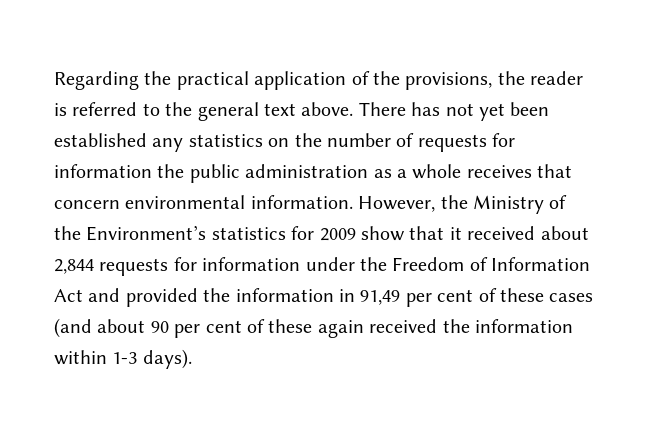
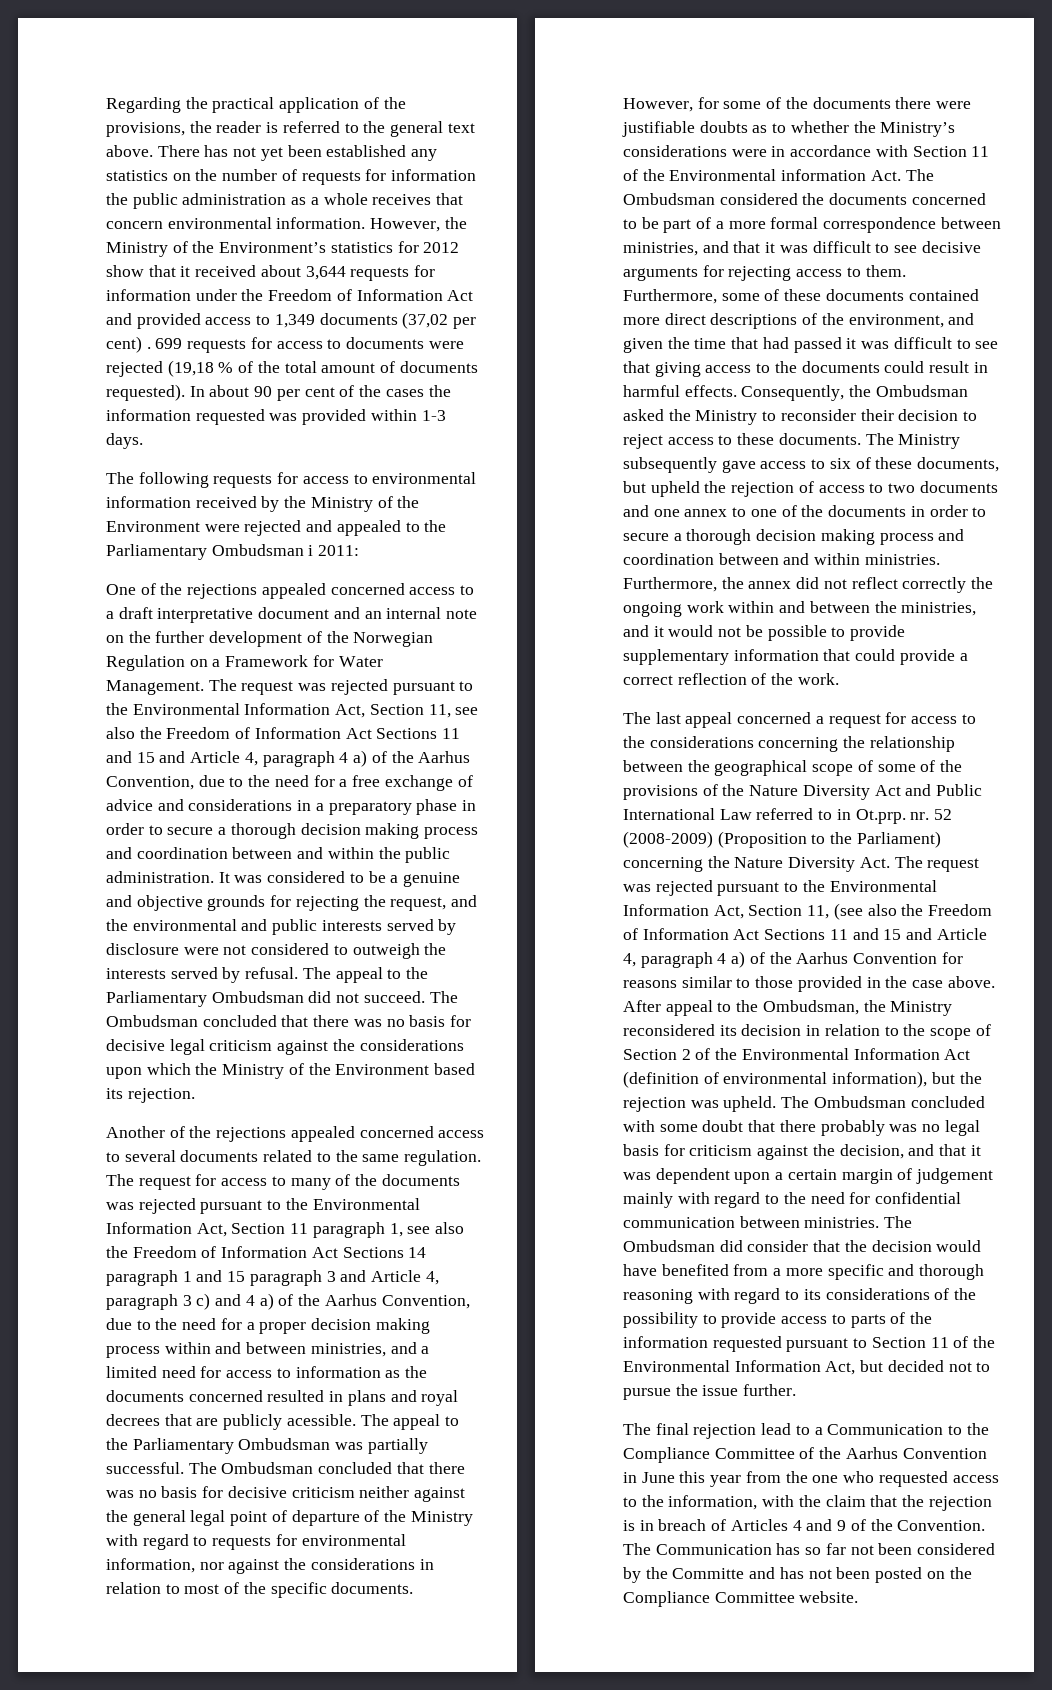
[319,228,356,241] 2009 -> [423,242,460,253] 2012
[54,259,94,274] 2,844 -> [305,266,346,280] 3,644
[203,288,594,307] [54,318,92,338] the information in 91,49 per cent of these cases (and -> [205,312,477,329] [106,336,464,353] [106,360,478,377] [106,384,205,401] access to 1,349 documents (37,02 per cent) . 699 requests for access to documents were rejected (19,18 % of the total amount of documents requested). In
[268,319,573,338] [54,349,192,369] these again received the information within 1-3 days). -> [359,385,451,397] [106,409,446,425] [106,433,143,449] [106,472,477,488] [106,496,420,512] [106,520,447,536] [106,544,360,560] [106,583,475,599] [106,607,478,623] [106,631,434,647] [106,655,383,671] [106,679,474,695] [106,703,479,718] [106,727,461,739] [106,750,471,767] [106,775,473,791] [106,799,477,815] [106,823,479,839] [106,847,451,863] [106,871,461,887] [106,895,478,911] [106,919,457,935] [106,943,447,959] [106,967,429,983] [106,991,458,1007] [106,1015,472,1027] [106,1039,464,1055] [106,1063,476,1079] [106,1088,195,1103] [106,1126,485,1142] [106,1150,482,1166] [106,1174,460,1190] [106,1198,420,1214] [106,1222,465,1238] [106,1246,427,1258] [106,1270,439,1286] [106,1293,470,1310] [106,1318,430,1334] [106,1342,430,1358] [106,1366,428,1378] [106,1390,459,1406] [106,1414,460,1430] [106,1438,428,1454] [106,1462,465,1474] [106,1486,466,1502] [106,1510,473,1526] [106,1534,406,1550] [106,1558,434,1574] [106,1582,414,1598] [623,97,972,112] [622,121,956,137] [623,145,990,157] [623,169,934,181] [623,193,986,205] [623,217,1001,233] [623,241,981,256] [623,265,906,281] [623,289,979,304] [623,313,975,329] [623,337,999,353] [623,361,988,377] [623,385,968,401] [623,409,978,425] [623,433,961,449] [623,457,1000,473] [623,481,998,497] [623,505,987,517] [623,529,965,545] [623,553,940,565] [623,577,994,593] [623,601,977,617] [623,625,906,641] [623,649,968,665] [623,673,839,685] [623,712,976,728] [623,736,955,752] [623,760,963,776] [623,784,983,800] [623,808,953,824] [623,831,941,848] [623,856,980,872] [623,880,937,896] [623,903,993,920] [623,928,987,940] [623,951,963,968] [623,976,995,992] [623,1000,953,1016] [623,1024,991,1040] [623,1048,971,1060] [623,1071,982,1088] [623,1096,985,1112] [623,1120,980,1136] [623,1144,981,1160] [623,1168,994,1184] [623,1192,962,1208] [623,1216,913,1228] [623,1240,982,1252] [623,1264,985,1280] [623,1288,977,1304] [623,1312,933,1328] [623,1336,996,1352] [623,1360,991,1375] [623,1384,797,1400] [623,1423,989,1439] [623,1447,987,1463] [623,1471,999,1487] [623,1495,992,1511] [623,1519,986,1531] [623,1543,996,1555] [623,1567,972,1583] [623,1591,859,1607] the cases the information requested was provided within 1-3 days. // The following requests for access to environmental information received by the Ministry of the Environment were rejected and appealed to the Parliamentary Ombudsman i 2011: // One of the rejections appealed concerned access to a draft interpretative document and an internal note on the further development of the Norwegian Regulation on a Framework for Water Management. The request was rejected pursuant to the Environmental Information Act, Section 11, see also the Freedom of Information Act Sections 11 and 15 and Article 4, paragraph 4 a) of the Aarhus Convention, due to the need for a free exchange of advice and considerations in a preparatory phase in order to secure a thorough decision making process and coordination between and within the public administration. It was considered to be a genuine and objective grounds for rejecting the request, and the environmental and public interests served by disclosure were not considered to outweigh the interests served by refusal. The appeal to the Parliamentary Ombudsman did not succeed. The Ombudsman concluded that there was no basis for decisive legal criticism against the considerations upon which the Ministry of the Environment based its rejection. // Another of the rejections appealed concerned access to several documents related to the same regulation. The request for access to many of the documents was rejected pursuant to the Environmental Information Act, Section 11 paragraph 1, see also the Freedom of Information Act Sections 14 paragraph 1 and 15 paragraph 3 and Article 4, paragraph 3 c) and 4 a) of the Aarhus Convention, due to the need for a proper decision making process within and between ministries, and a limited need for access to information as the documents concerned resulted in plans and royal decrees that are publicly acessible. The appeal to the Parliamentary Ombudsman was partially successful. The Ombudsman concluded that there was no basis for decisive criticism neither against the general legal point of departure of the Ministry with regard to requests for environmental information, nor against the considerations in relation to most of the specific documents. However, for some of the documents there were justifiable doubts as to whether the Ministry’s considerations were in accordance with Section 11 of the Environmental information Act. The Ombudsman considered the documents concerned to be part of a more formal correspondence between ministries, and that it was difficult to see decisive arguments for rejecting access to them. Furthermore, some of these documents contained more direct descriptions of the environment, and given the time that had passed it was difficult to see that giving access to the documents could result in harmful effects. Consequently, the Ombudsman asked the Ministry to reconsider their decision to reject access to these documents. The Ministry subsequently gave access to six of these documents, but upheld the rejection of access to two documents and one annex to one of the documents in order to secure a thorough decision making process and coordination between and within ministries. Furthermore, the annex did not reflect correctly the ongoing work within and between the ministries, and it would not be possible to provide supplementary information that could provide a correct reflection of the work. // The last appeal concerned a request for access to the considerations concerning the relationship between the geographical scope of some of the provisions of the Nature Diversity Act and Public International Law referred to in Ot.prp. nr. 52 (2008-2009) (Proposition to the Parliament) concerning the Nature Diversity Act. The request was rejected pursuant to the Environmental Information Act, Section 11, (see also the Freedom of Information Act Sections 11 and 15 and Article 4, paragraph 4 a) of the Aarhus Convention for reasons similar to those provided in the case above. After appeal to the Ombudsman, the Ministry reconsidered its decision in relation to the scope of Section 2 of the Environmental Information Act (definition of environmental information), but the rejection was upheld. The Ombudsman concluded with some doubt that there probably was no legal basis for criticism against the decision, and that it was dependent upon a certain margin of judgement mainly with regard to the need for confidential communication between ministries. The Ombudsman did consider that the decision would have benefited from a more specific and thorough reasoning with regard to its considerations of the possibility to provide access to parts of the information requested pursuant to Section 11 of the Environmental Information Act, but decided not to pursue the issue further. // The final rejection lead to a Communication to the Compliance Committee of the Aarhus Convention in June this year from the one who requested access to the information, with the claim that the rejection is in breach of Articles 4 and 9 of the Convention. The Communication has so far not been considered by the Committe and has not been posted on the Compliance Committee website.

